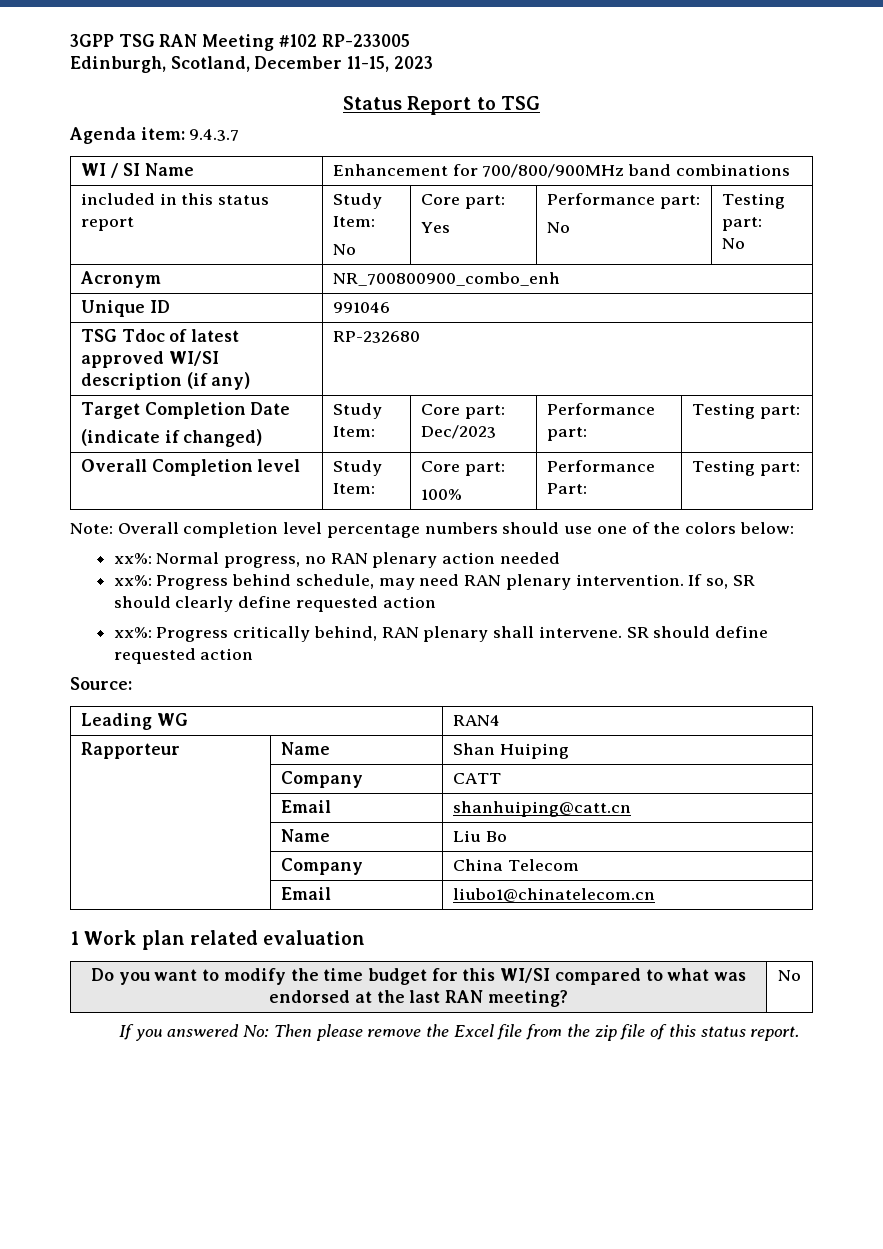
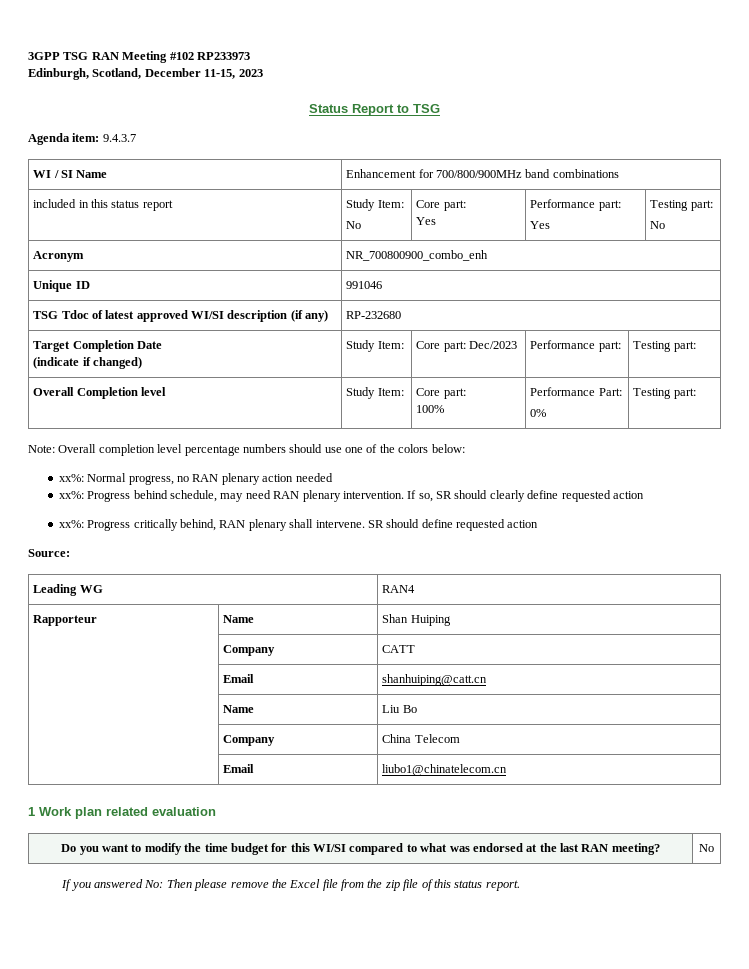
[321,34,410,47] RP-233005 -> [196,52,250,60] RP233973
[546,222,570,233] No -> [530,221,551,229] Yes
(587, 488) none -> [530,409,547,417] // 0%

